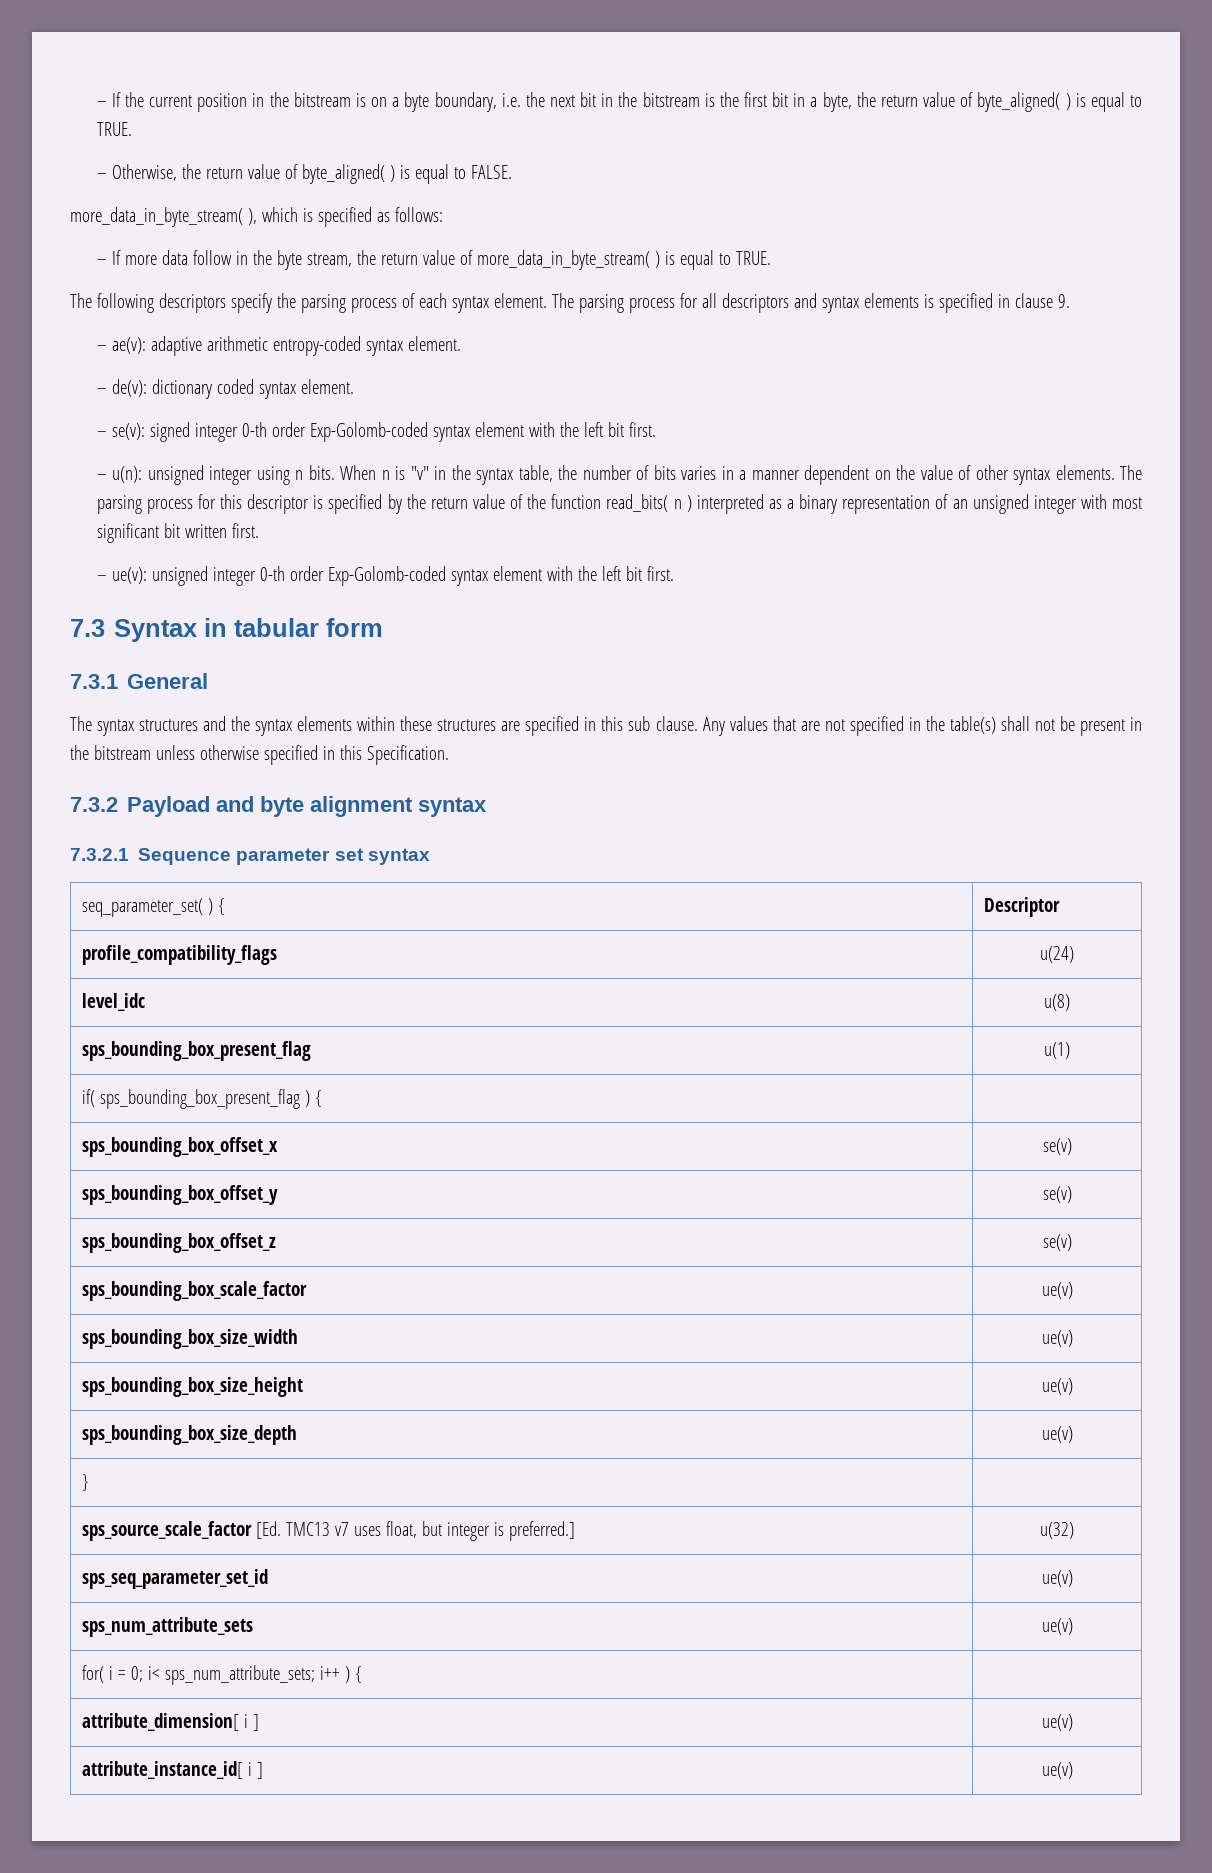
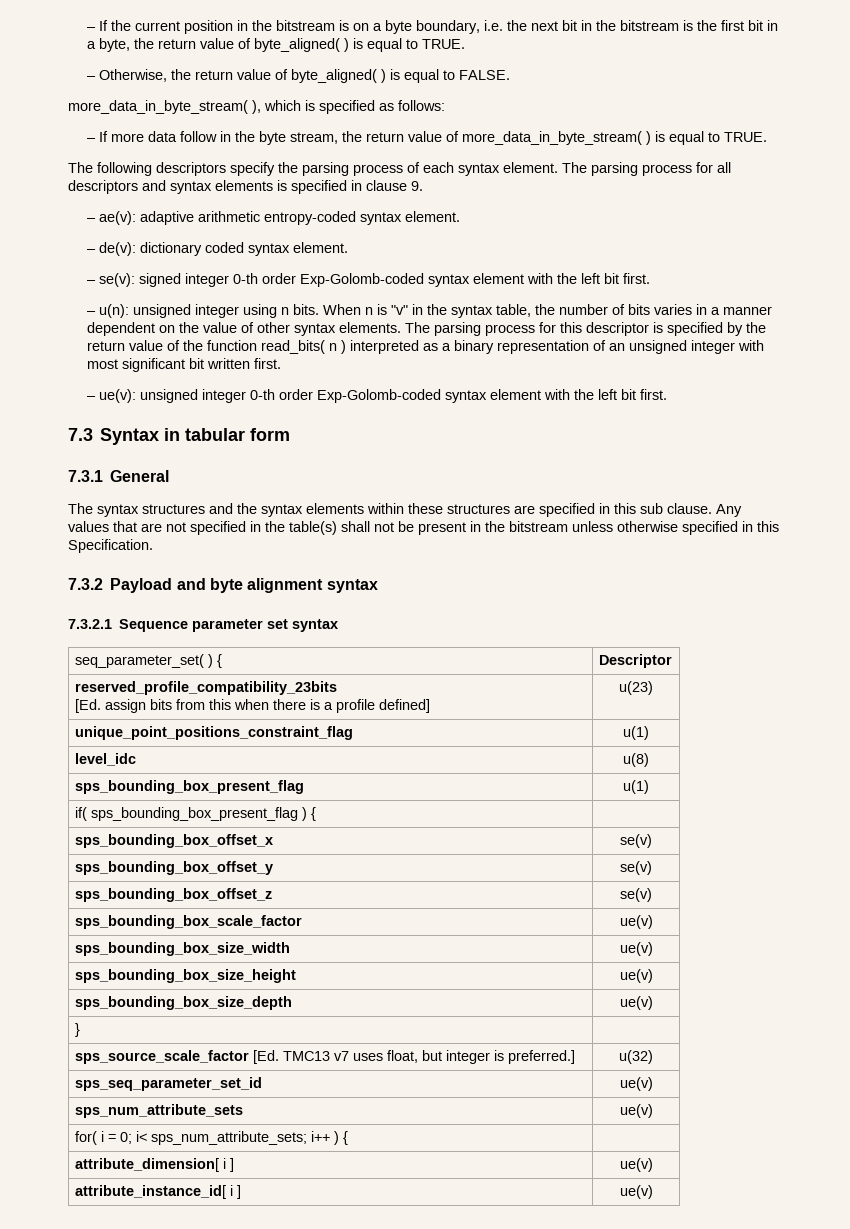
[81,945,277,965] [1040,946,1074,963] profile_compatibility_flags | u(24) -> [74,681,337,695] [74,699,430,713] [619,681,653,695] [74,726,353,740] [623,726,649,740] reserved_profile_compatibility_23bits // [Ed. assign bits from this when there is a profile defined] | u(23) // unique_point_positions_constraint_flag | u(1)

